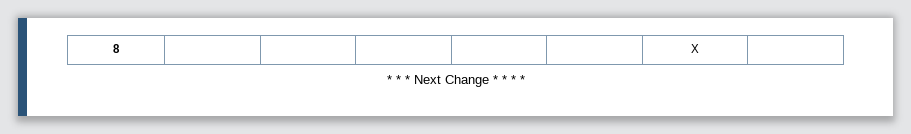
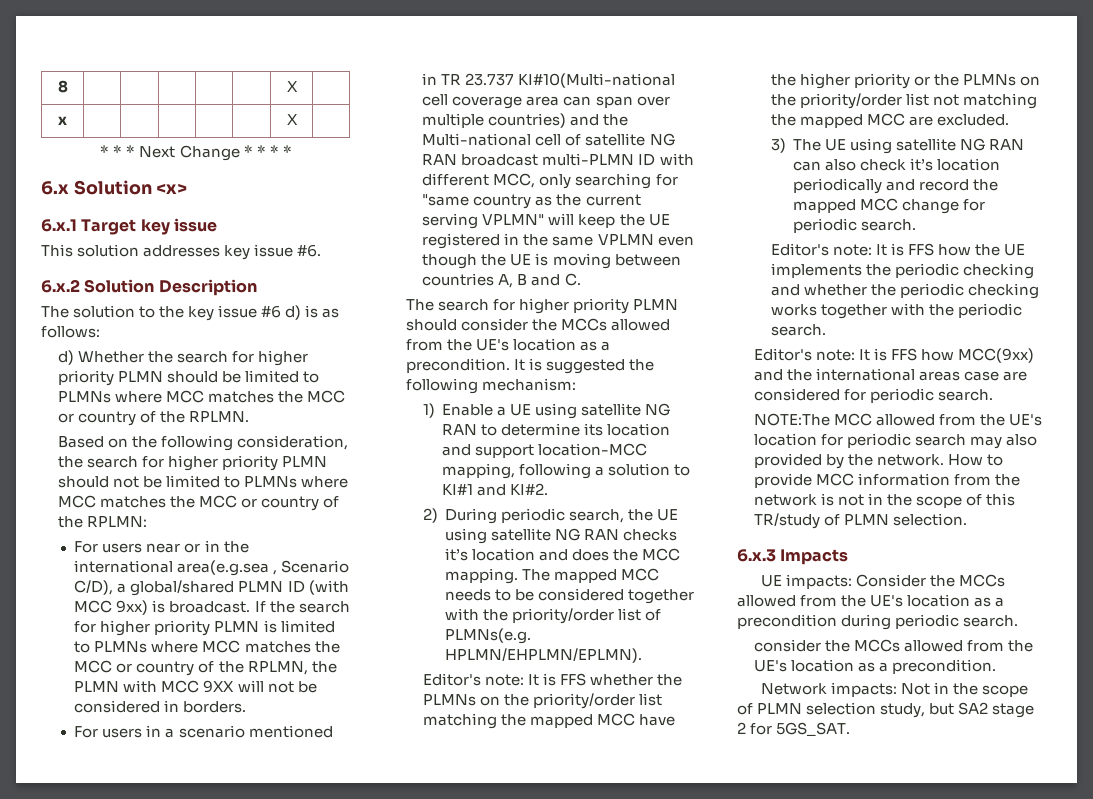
(699, 48) none -> [58,116,67,125] [286,114,298,125] // x | | | | | | X |
(525, 79) none -> [41,180,188,195] [41,218,217,235] [41,244,322,260] [41,279,257,296] [41,305,340,321] [41,326,100,338] [57,350,309,366] [57,370,320,386] [57,390,346,403] [57,411,250,426] [57,435,349,451] [57,455,328,471] [57,475,349,488] [57,495,340,511] [57,516,147,528] [74,540,249,553] [74,560,350,576] [74,580,349,596] [74,600,350,615] [74,620,335,636] [74,640,340,653] [74,660,337,676] [74,680,317,693] [74,700,247,713] [74,725,333,738] [422,73,676,88] [422,94,670,109] [422,113,629,128] [422,133,675,146] [422,153,694,166] [422,173,678,189] [422,194,641,209] [422,213,670,229] [422,233,694,249] [422,253,681,269] [422,273,581,288] [405,298,679,314] [405,318,671,331] [405,338,611,351] [405,358,655,374] [405,378,576,394] [422,403,671,419] [442,423,671,436] [442,443,648,458] [442,463,691,479] [442,483,549,496] [422,508,679,524] [445,528,678,544] [445,548,681,561] [445,568,660,584] [445,588,695,604] [445,608,662,624] [445,628,532,644] [445,648,643,663] [422,673,682,686] [422,693,662,709] [422,713,675,729] [770,73,1040,89] [770,93,1037,109] [770,113,1009,128] [770,138,1025,154] [793,158,1001,171] [793,178,999,194] [793,198,986,214] [793,218,917,233] [770,243,1026,256] [770,263,1034,279] [770,283,1039,299] [770,303,1022,319] [770,324,826,336] [753,348,1035,363] [753,368,1028,381] [753,388,993,403] [753,413,1043,426] [753,433,1038,449] [753,453,1004,469] [753,473,1021,488] [753,493,1016,508] [753,513,967,529] [737,549,849,565] [760,574,1005,589] [737,594,1005,607] [737,614,1019,630] [753,639,1034,652] [753,659,997,674] [760,682,1028,697] [737,702,1035,718] [737,722,851,736] // 6.x Solution <x> // 6.x.1 Target key issue // This solution addresses key issue #6. // 6.x.2 Solution Description // The solution to the key issue #6 d) is as follows: // d) Whether the search for higher priority PLMN should be limited to PLMNs where MCC matches the MCC or country of the RPLMN. // Based on the following consideration, the search for higher priority PLMN should not be limited to PLMNs where MCC matches the MCC or country of the RPLMN: // For users near or in the international area(e.g.sea , Scenario C/D), a global/shared PLMN ID (with MCC 9xx) is broadcast. If the search for higher priority PLMN is limited to PLMNs where MCC matches the MCC or country of the RPLMN, the PLMN with MCC 9XX will not be considered in borders. // For users in a scenario mentioned in TR 23.737 KI#10(Multi-national cell coverage area can span over multiple countries) and the Multi-national cell of satellite NG RAN broadcast multi-PLMN ID with different MCC, only searching for "same country as the current serving VPLMN" will keep the UE registered in the same VPLMN even though the UE is moving between countries A, B and C. // The search for higher priority PLMN should consider the MCCs allowed from the UE's location as a precondition. It is suggested the following mechanism: // 1) Enable a UE using satellite NG RAN to determine its location and support location-MCC mapping, following a solution to KI#1 and KI#2. // 2) During periodic search, the UE using satellite NG RAN checks it’s location and does the MCC mapping. The mapped MCC needs to be considered together with the priority/order list of PLMNs(e.g. HPLMN/EHPLMN/EPLMN). // Editor's note: It is FFS whether the PLMNs on the priority/order list matching the mapped MCC have the higher priority or the PLMNs on the priority/order list not matching the mapped MCC are excluded. // 3) The UE using satellite NG RAN can also check it’s location periodically and record the mapped MCC change for periodic search. // Editor's note: It is FFS how the UE implements the periodic checking and whether the periodic checking works together with the periodic search. // Editor's note: It is FFS how MCC(9xx) and the international areas case are considered for periodic search. // NOTE:The MCC allowed from the UE's location for periodic search may also provided by the network. How to provide MCC information from the network is not in the scope of this TR/study of PLMN selection. // 6.x.3 Impacts // UE impacts: Consider the MCCs allowed from the UE's location as a precondition during periodic search. // consider the MCCs allowed from the UE's location as a precondition. // Network impacts: Not in the scope of PLMN selection study, but SA2 stage 2 for 5GS_SAT.

